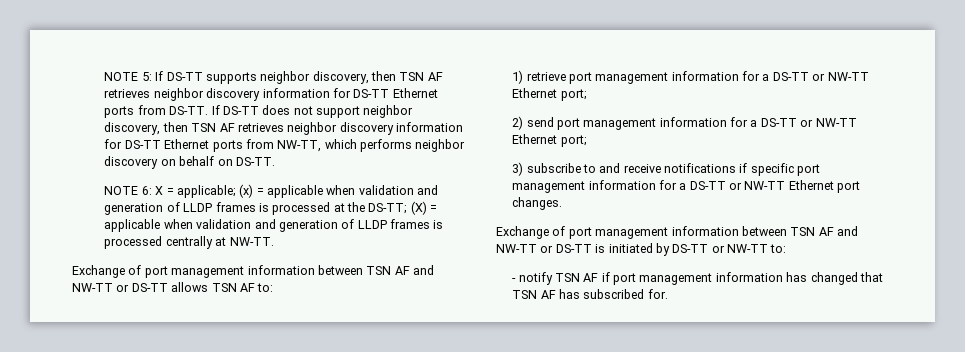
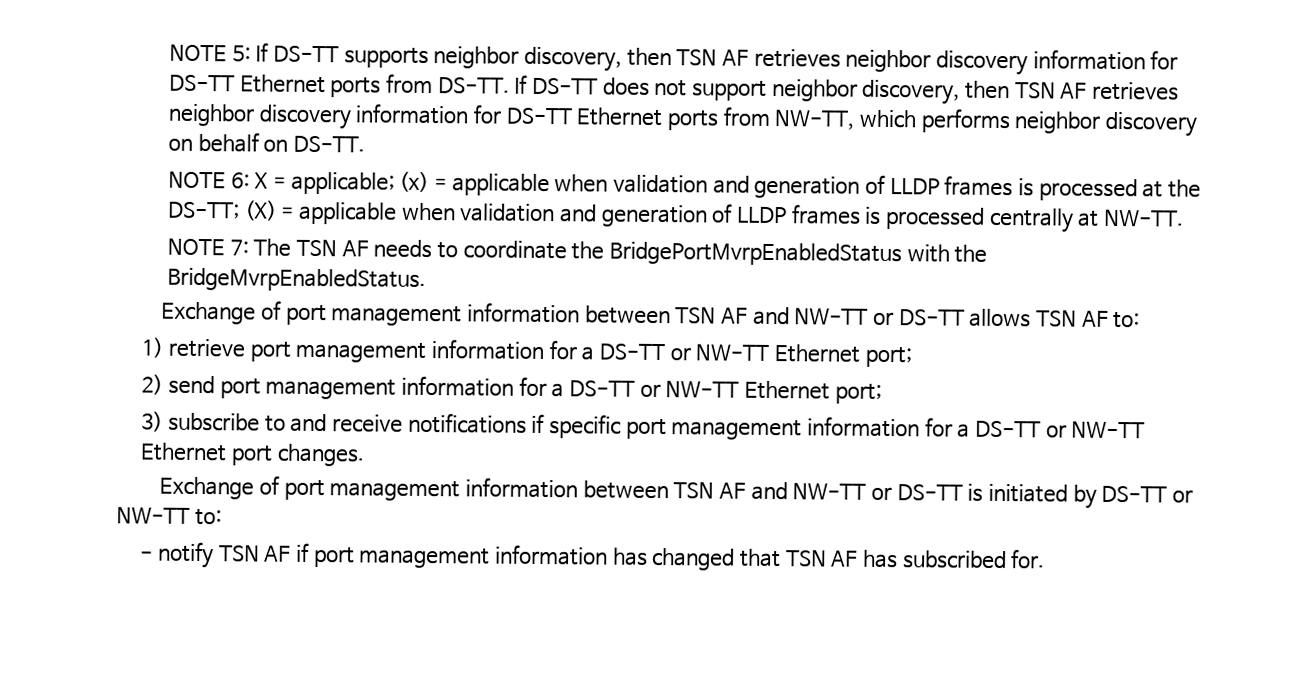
(274, 241) none -> [166,237,988,267] [166,267,426,292] // NOTE 7: The TSN AF needs to coordinate the BridgePortMvrpEnabledStatus with the BridgeMvrpEnabledStatus.

